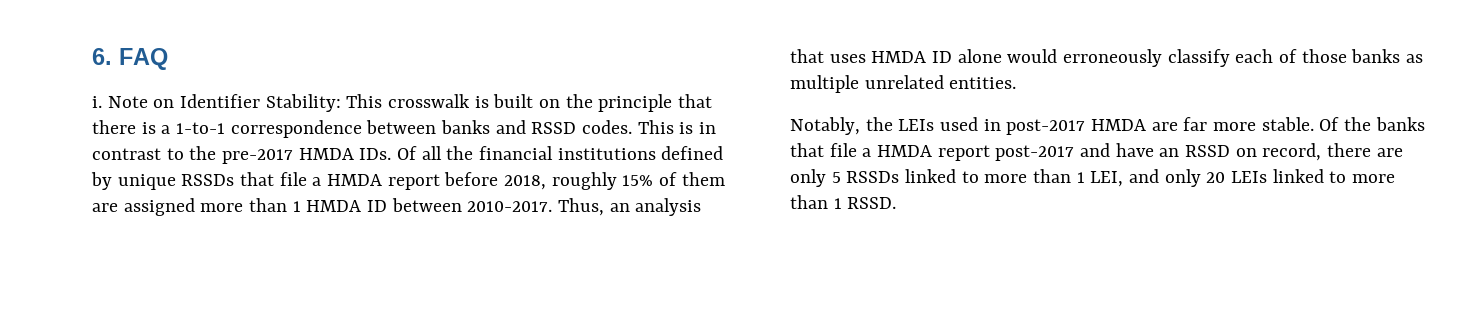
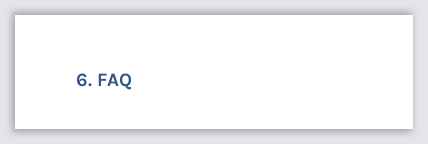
[92,94,713,112] [92,120,717,138] [92,146,724,164] [91,172,725,190] [92,198,702,216] [790,49,1424,67] [790,75,1017,93] [790,117,1425,135] [790,143,1403,161] [790,169,1396,187] [790,195,897,209] // i. Note on Identifier Stability: This crosswalk is built on the principle that there is a 1-to-1 correspondence between banks and RSSD codes. This is in contrast to the pre-2017 HMDA IDs. Of all the financial institutions defined by unique RSSDs that file a HMDA report before 2018, roughly 15% of them are assigned more than 1 HMDA ID between 2010-2017. Thus, an analysis that uses HMDA ID alone would erroneously classify each of those banks as multiple unrelated entities. // Notably, the LEIs used in post-2017 HMDA are far more stable. Of the banks that file a HMDA report post-2017 and have an RSSD on record, there are only 5 RSSDs linked to more than 1 LEI, and only 20 LEIs linked to more than 1 RSSD. -> (133, 81) none

